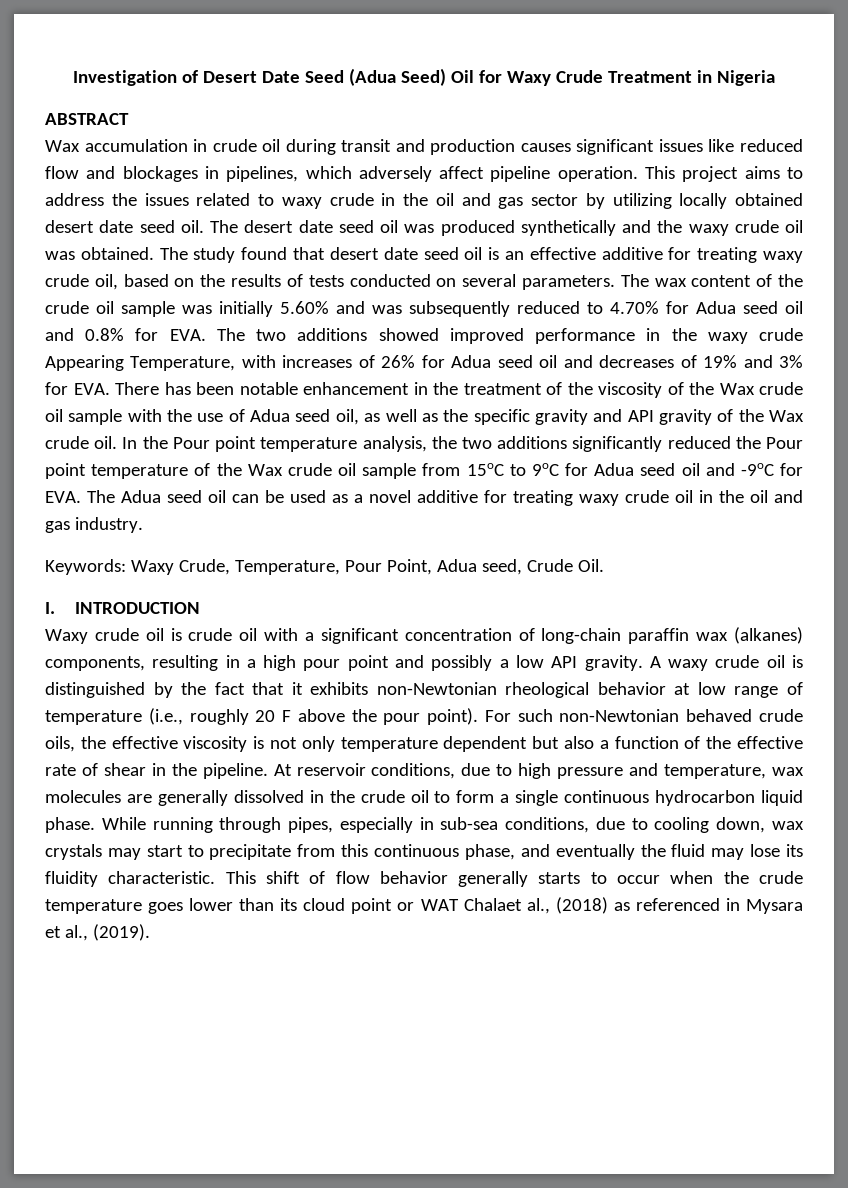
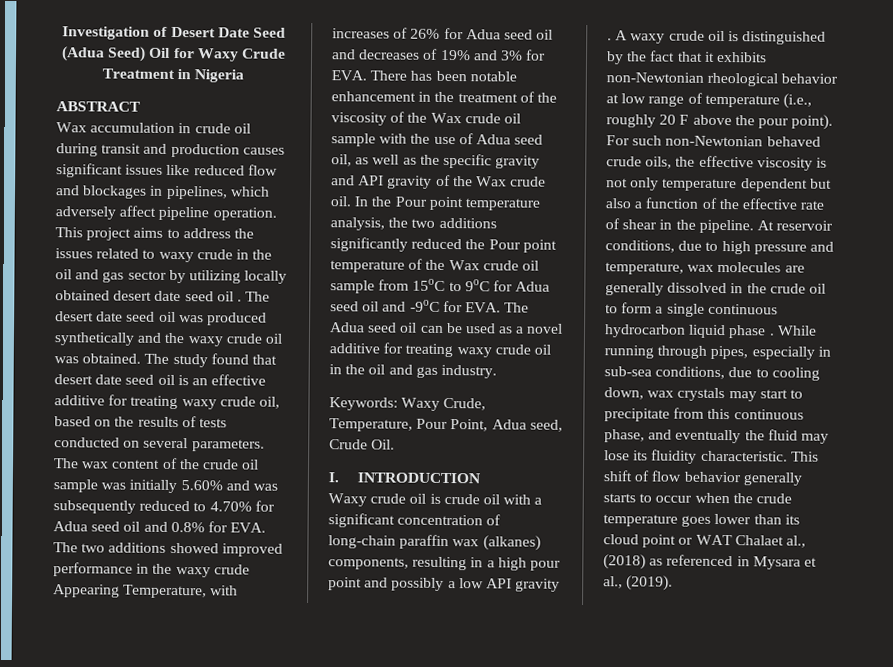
[180,220,204,233] oil. -> [216,291,242,302] oil .
[584,655,643,671] gravity. -> [515,578,561,592] [607,38,612,41] gravity .
[45,817,95,833] phase. -> [728,325,775,339] phase .

